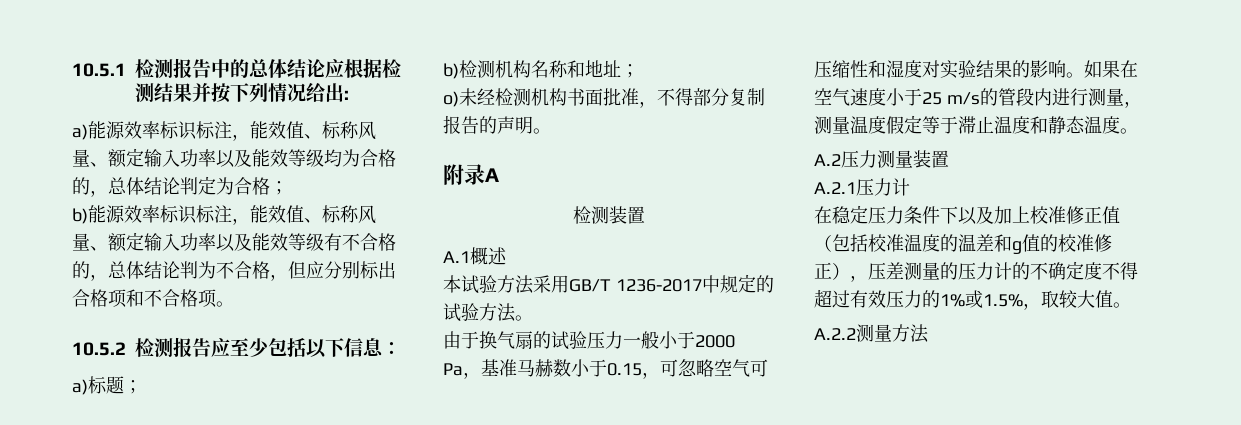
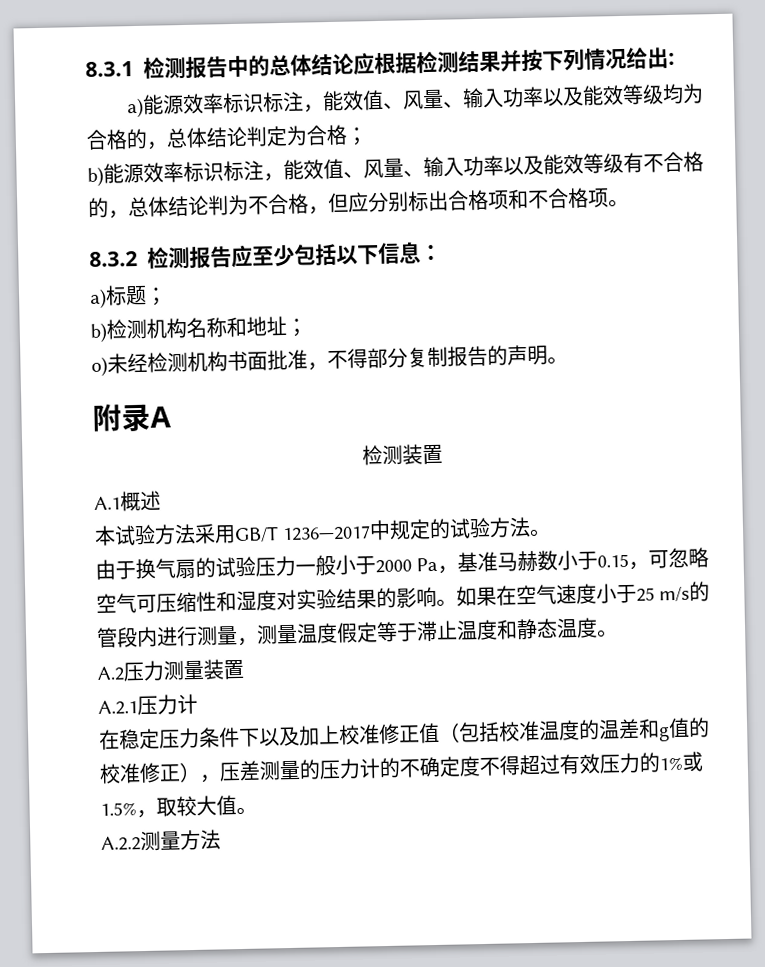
[72,63,126,77] 10.5.1 -> [85,61,134,78] 8.3.1
[322,121,376,140] [72,148,144,168] 标称风量、额定 -> [402,89,465,110] 风量、
[322,205,376,224] [72,232,144,252] 标称风量、额定 -> [363,158,424,179] 风量、
[72,342,126,356] 10.5.2 -> [89,251,138,267] 8.3.2
[615,279,702,292] 1236-2017 -> [282,525,372,542] 1236—2017

